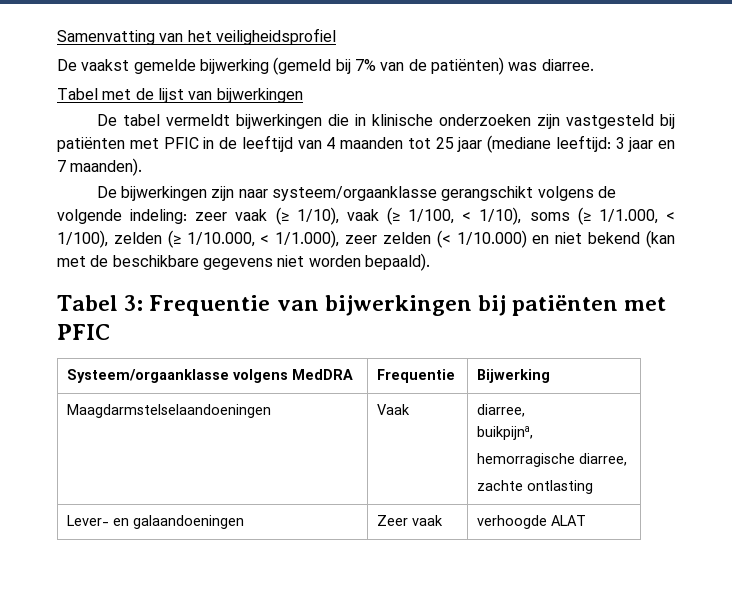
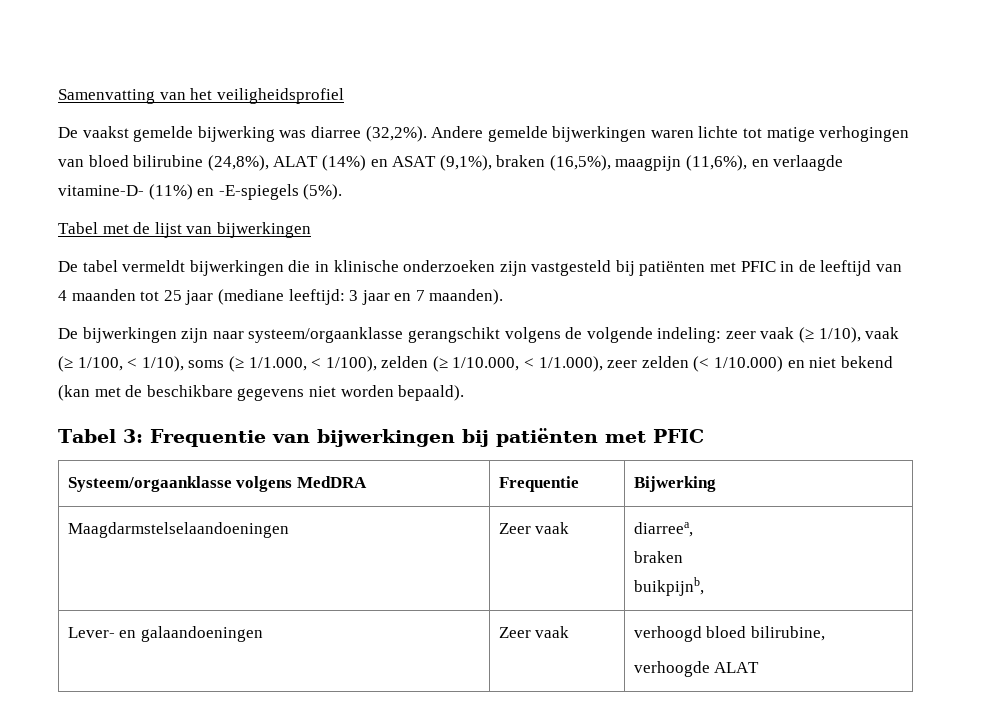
[273,57,594,75] (gemeld bij 7% van de patiënten) was diarree. -> [279,126,910,142] [58,155,844,171] [58,184,343,200] was diarree (32,2%). Andere gemelde bijwerkingen waren lichte tot matige verhogingen van bloed bilirubine (24,8%), ALAT (14%) en ASAT (9,1%), braken (16,5%), maagpijn (11,6%), en verlaagde vitamine-D- (11%) en -E-spiegels (5%).
[377,404,411,415] [477,404,526,417] [477,426,534,440] [477,453,628,467] [477,480,594,494] Vaak | diarree, // buikpijna, // hemorragische diarree, // zachte ontlasting -> [498,522,570,534] [633,522,693,537] [633,551,683,563] [633,577,704,596] Zeer vaak | diarreea, // braken // buikpijnb,
(444, 520) none -> [633,626,825,642] verhoogd bloed bilirubine, //

